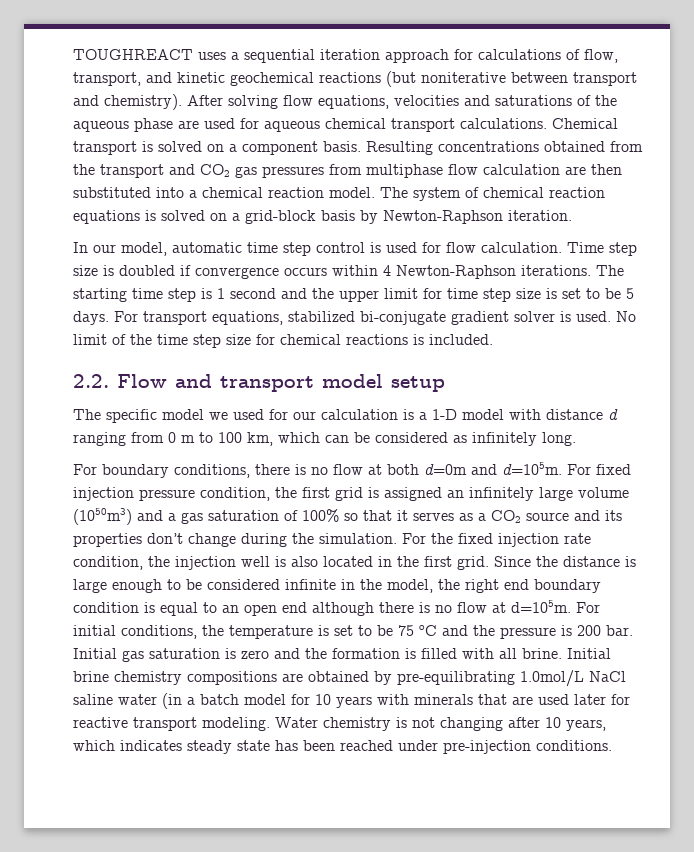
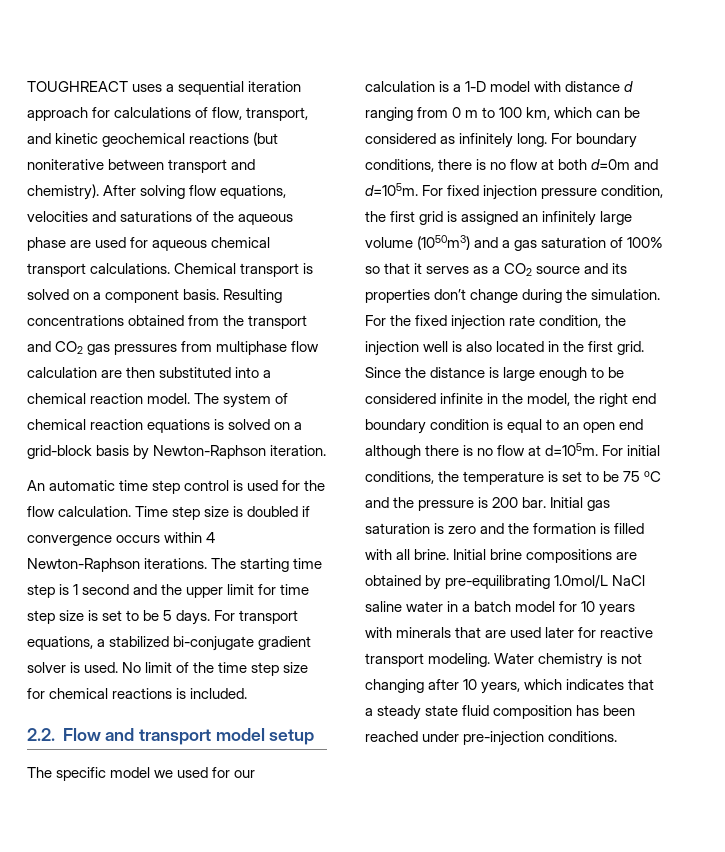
[73,242,167,256] In our model, -> [27,480,45,491] An
(441, 247) none -> [304,480,326,491] the
(283, 318) none -> [97,639,106,647] a
(576, 439) // -> (548, 140) none
[114,671,182,685] chemistry -> (523, 554) none
[162,693,182,709] (in -> [447,601,459,612] in
[187,740,270,754] steady state -> [628,679,655,690] [365,705,573,720] that a steady state fluid composition

